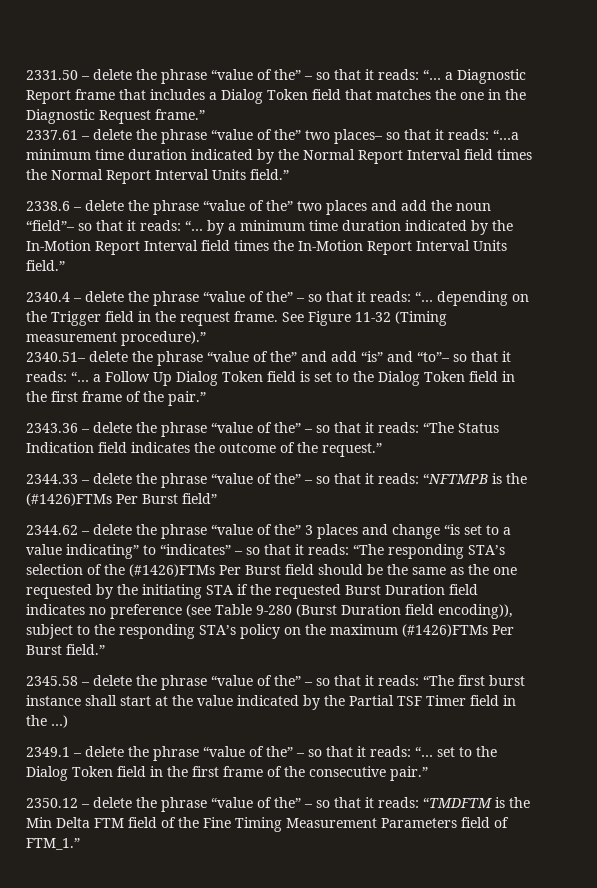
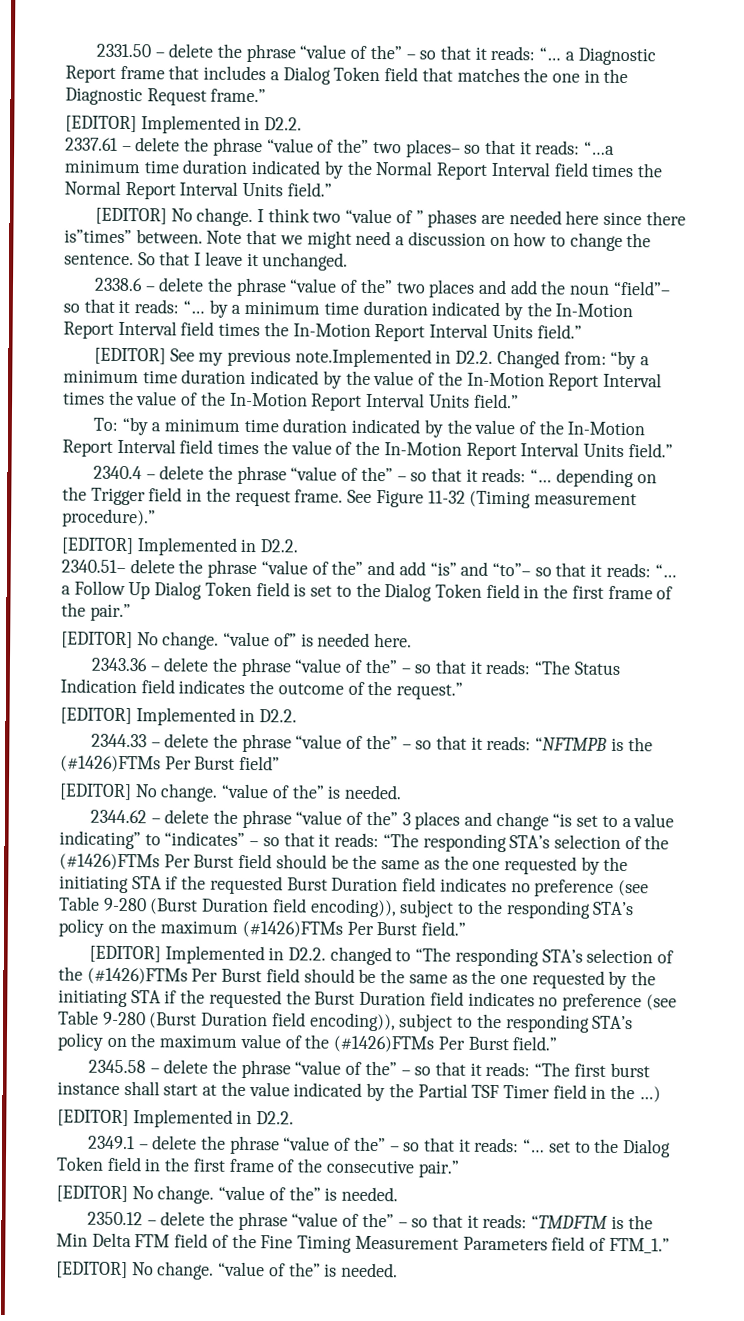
(205, 114) none -> [65,115,303,134] // [EDITOR] Implemented in D2.2.
(289, 174) none -> [94,207,686,228] [64,229,652,251] [64,251,349,271] // [EDITOR] No change. I think two “value of ” phases are needed here since there is”times” between. Note that we might need a discussion on how to change the sentence. So that I leave it unchanged.
(65, 265) none -> [93,347,651,370] [63,369,662,391] [63,390,519,411] [92,416,646,438] [62,438,673,461] // [EDITOR] See my previous note.Implemented in D2.2. Changed from: “by a minimum time duration indicated by the value of the In-Motion Report Interval times the value of the In-Motion Report Interval Units field.” // To: “by a minimum time duration indicated by the value of the In-Motion Report Interval field times the value of the In-Motion Report Interval Units field.”
(206, 338) none -> [61,537,299,556] // [EDITOR] Implemented in D2.2.
(206, 398) none -> [61,631,413,650] // [EDITOR] No change. “value of” is needed here.
(382, 450) none -> [60,707,298,726] // [EDITOR] Implemented in D2.2.
(217, 498) none -> [59,783,402,802] // [EDITOR] No change. “value of the” is needed.
(105, 649) none -> [88,945,675,967] [58,966,657,990] [58,989,677,1012] [58,1010,634,1033] [57,1032,558,1053] // [EDITOR] Implemented in D2.2. changed to “The responding STA’s selection of the (#1426)FTMs Per Burst field should be the same as the one requested by the initiating STA if the requested the Burst Duration field indicates no preference (see Table 9-280 (Burst Duration field encoding)), subject to the responding STA’s policy on the maximum value of the (#1426)FTMs Per Burst field.”
(68, 721) none -> [57,1109,295,1128] // [EDITOR] Implemented in D2.2.
(428, 773) none -> [56,1185,399,1204] // [EDITOR] No change. “value of the” is needed.
(80, 844) none -> [56,1261,399,1280] // [EDITOR] No change. “value of the” is needed.

